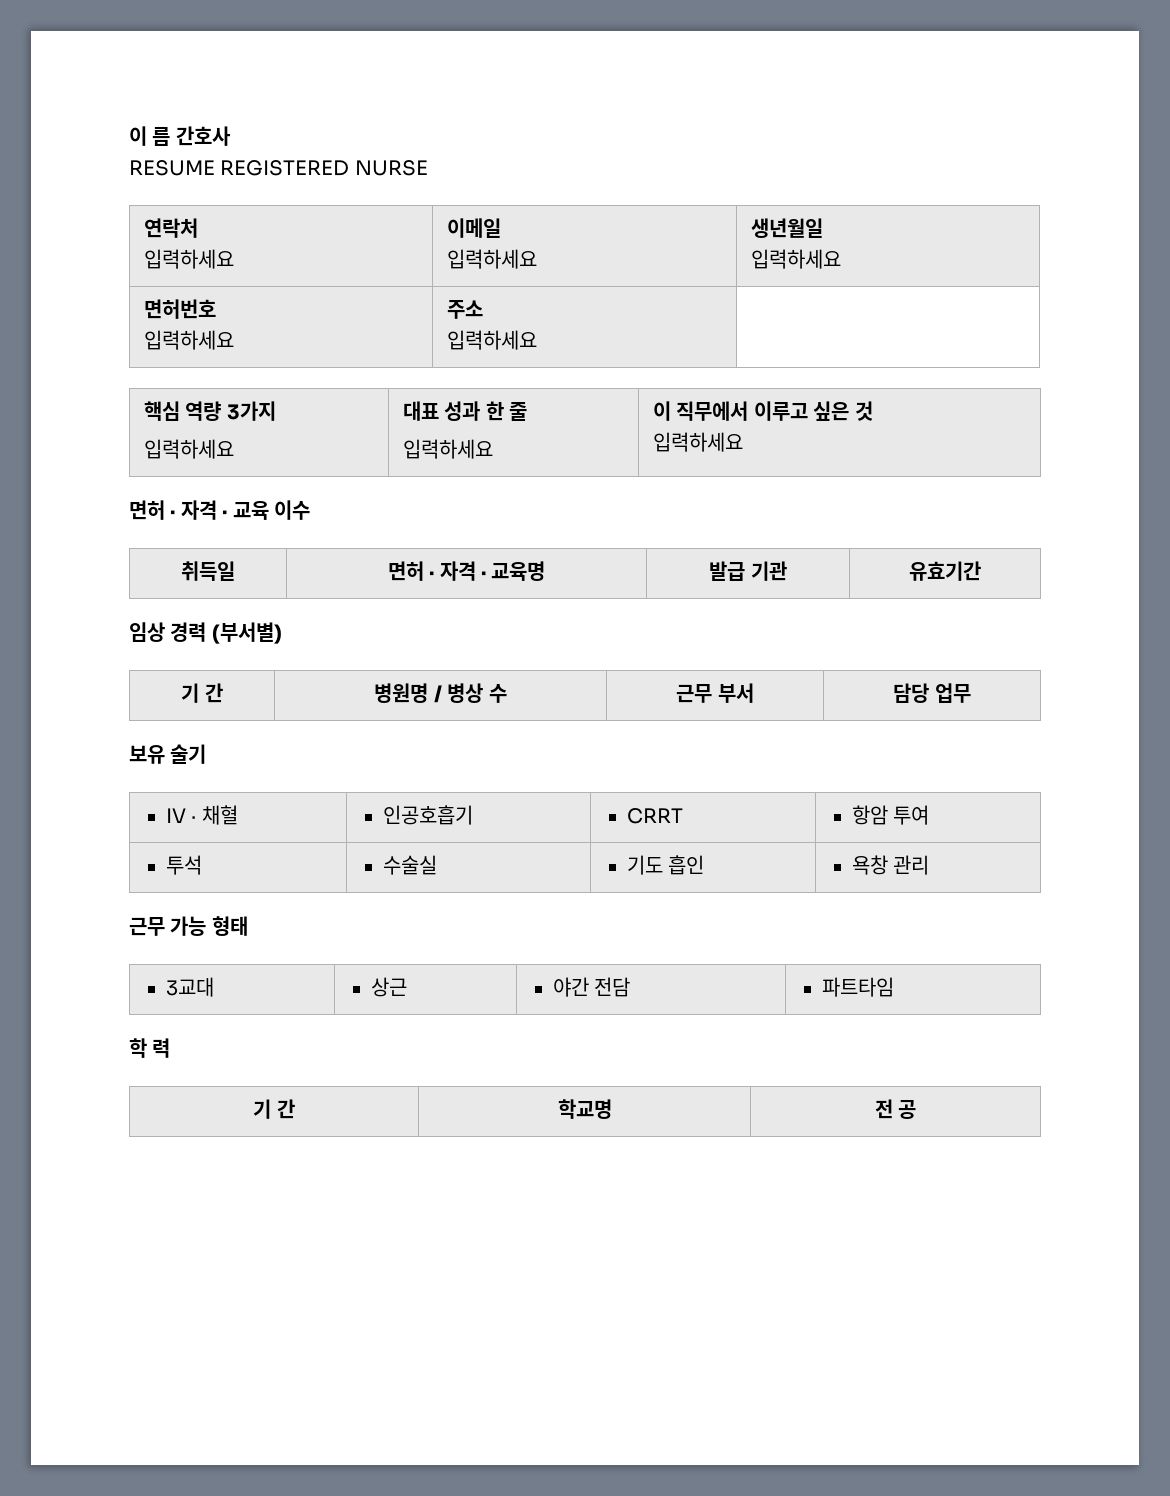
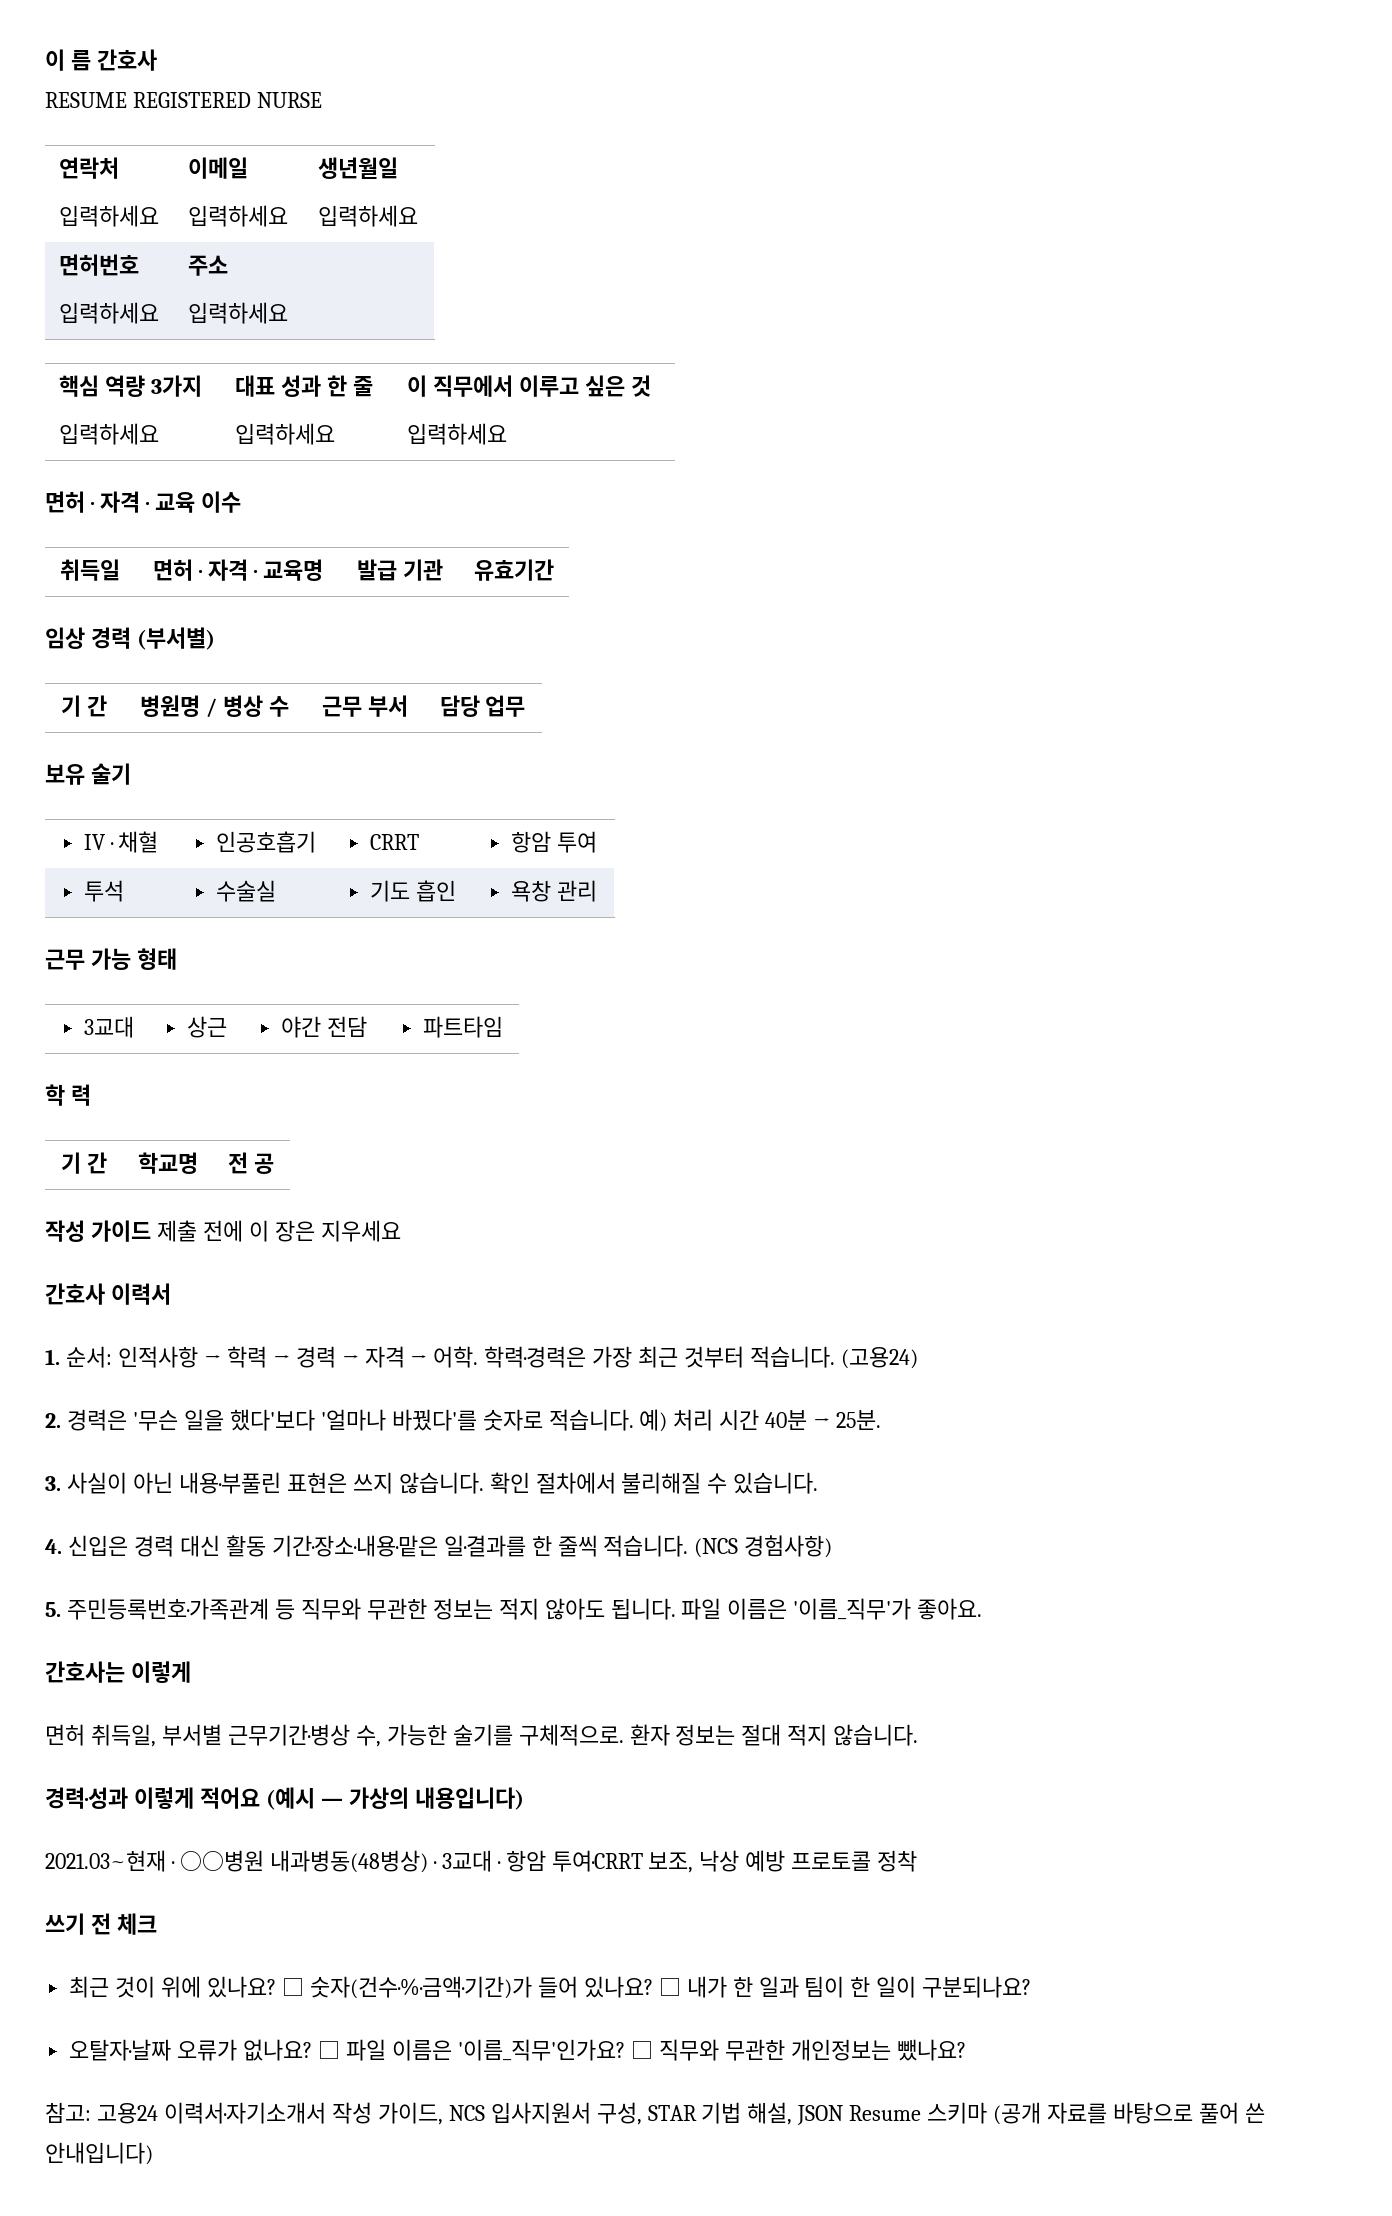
(917, 1109) none -> [45,1220,401,1242] [45,1283,171,1305] [45,1346,919,1369] [45,1409,882,1432] [45,1472,819,1494] [45,1535,833,1558] [45,1598,983,1620] [45,1661,191,1683] [45,1724,919,1747] [45,1787,524,1810] [45,1850,918,1873] [45,1913,157,1935] [69,1976,1032,1999] [69,2039,966,2061] [45,2102,1265,2125] [45,2142,153,2165] // 작성 가이드 제출 전에 이 장은 지우세요 // 간호사 이력서 // 1. 순서: 인적사항 → 학력 → 경력 → 자격 → 어학. 학력·경력은 가장 최근 것부터 적습니다. (고용24) // 2. 경력은 '무슨 일을 했다'보다 '얼마나 바꿨다'를 숫자로 적습니다. 예) 처리 시간 40분 → 25분. // 3. 사실이 아닌 내용·부풀린 표현은 쓰지 않습니다. 확인 절차에서 불리해질 수 있습니다. // 4. 신입은 경력 대신 활동 기간·장소·내용·맡은 일·결과를 한 줄씩 적습니다. (NCS 경험사항) // 5. 주민등록번호·가족관계 등 직무와 무관한 정보는 적지 않아도 됩니다. 파일 이름은 '이름_직무'가 좋아요. // 간호사는 이렇게 // 면허 취득일, 부서별 근무기간·병상 수, 가능한 술기를 구체적으로. 환자 정보는 절대 적지 않습니다. // 경력·성과 이렇게 적어요 (예시 — 가상의 내용입니다) // 2021.03~현재 · ○○병원 내과병동(48병상) · 3교대 · 항암 투여·CRRT 보조, 낙상 예방 프로토콜 정착 // 쓰기 전 체크 // 최근 것이 위에 있나요? □ 숫자(건수·%·금액·기간)가 들어 있나요? □ 내가 한 일과 팀이 한 일이 구분되나요? // 오탈자·날짜 오류가 없나요? □ 파일 이름은 '이름_직무'인가요? □ 직무와 무관한 개인정보는 뺐나요? // 참고: 고용24 이력서·자기소개서 작성 가이드, NCS 입사지원서 구성, STAR 기법 해설, JSON Resume 스키마 (공개 자료를 바탕으로 풀어 쓴 안내입니다)

